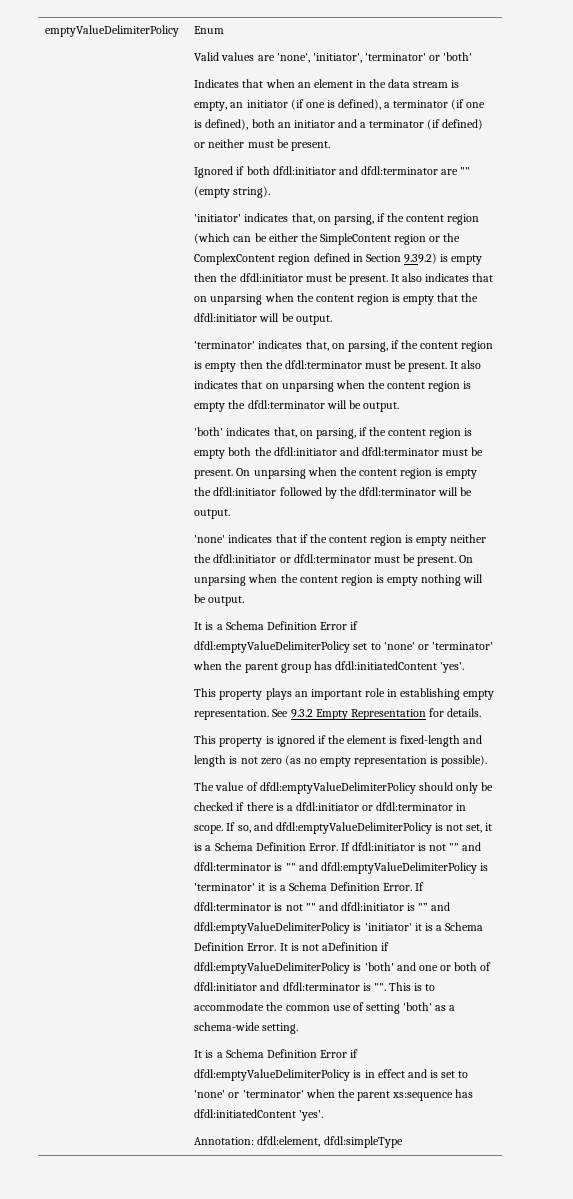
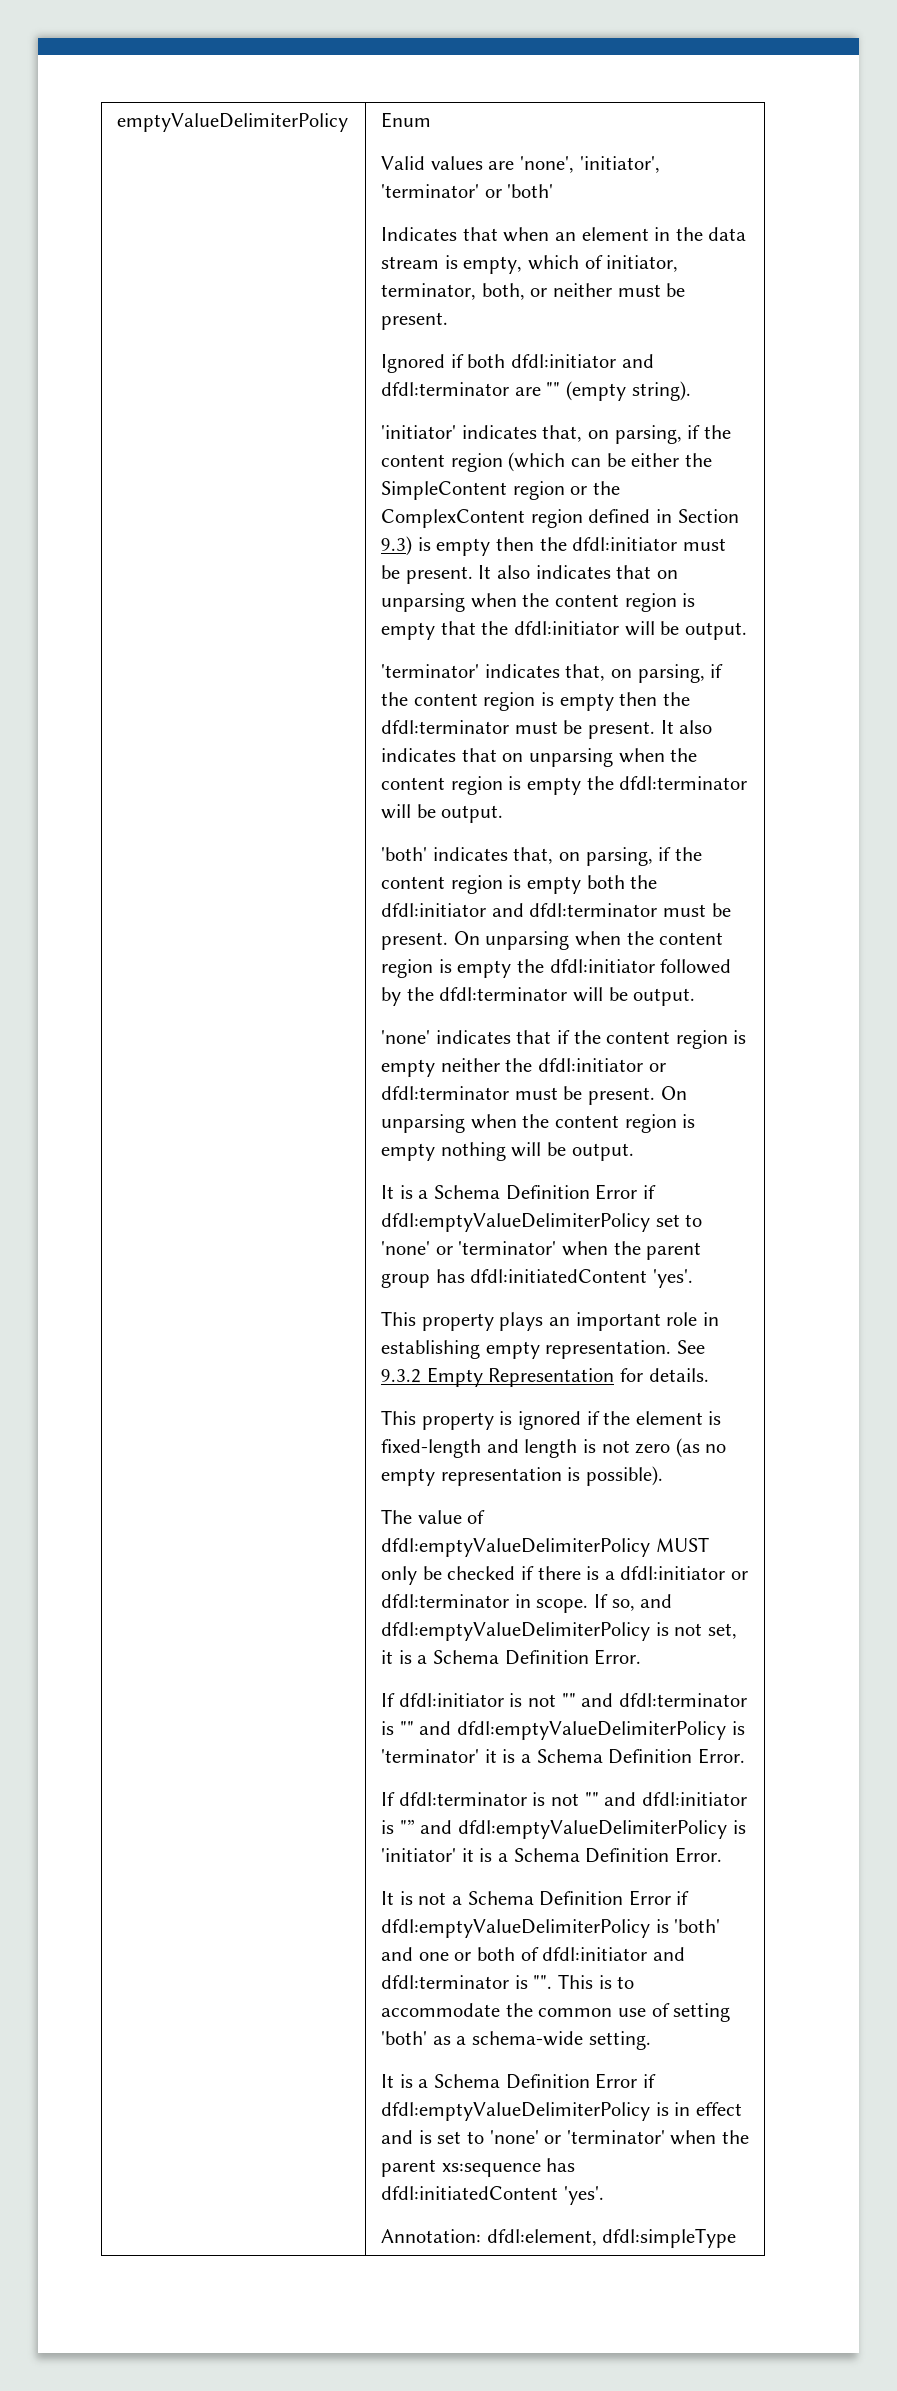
[230,99,486,110] [194,119,484,130] an initiator (if one is defined), a terminator (if one is defined), both an initiator and a terminator (if defined) -> [527,255,679,272] [381,283,525,300] which of initiator, terminator, both,
[403,253,437,264] 9.39.2) -> [381,536,413,556] 9.3)
[418,782,453,791] should -> [655,1537,709,1552] MUST
(338, 847) none -> (642, 1657) //
(412, 887) none -> (745, 1756) //
(277, 947) none -> (722, 1855) //
[321,942,378,951] aDefinition -> [451,1890,671,1906] a Schema Definition Error

